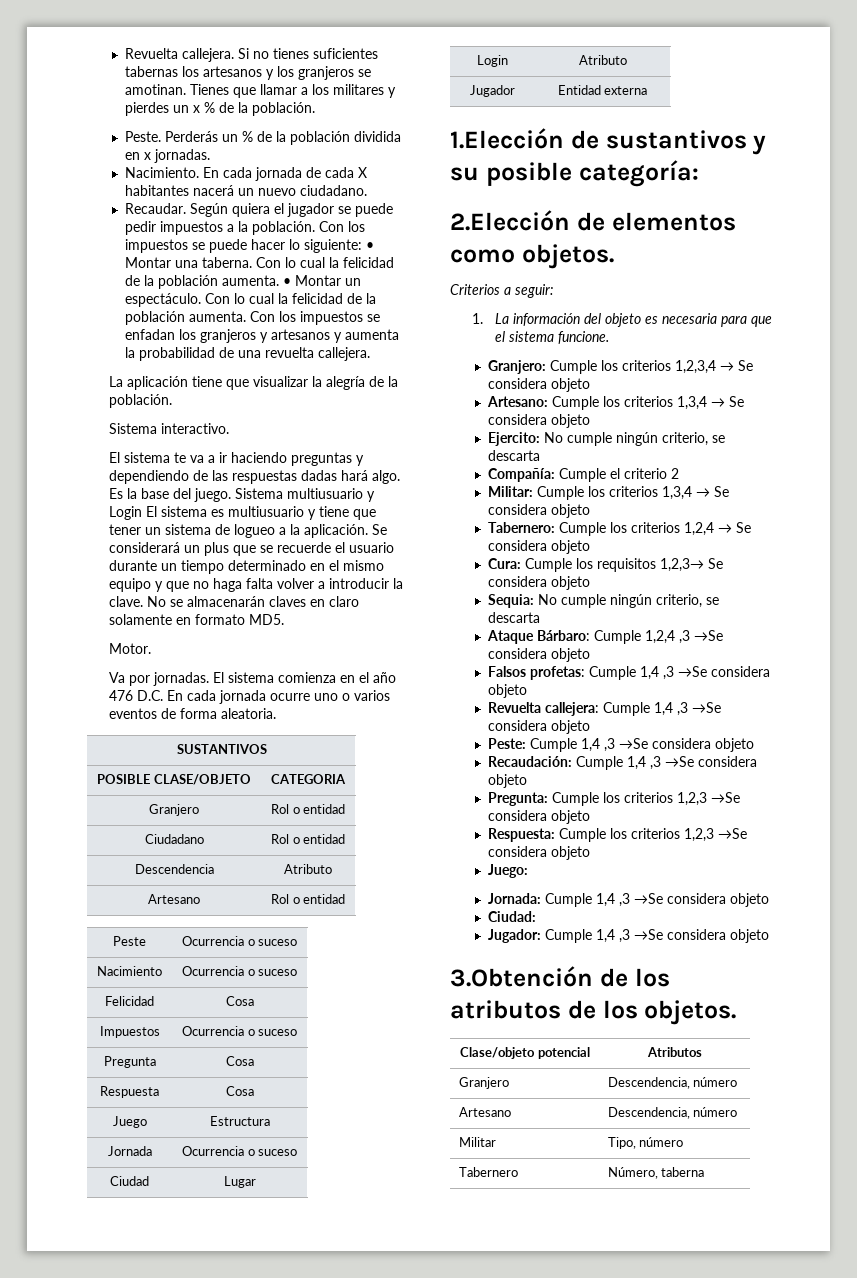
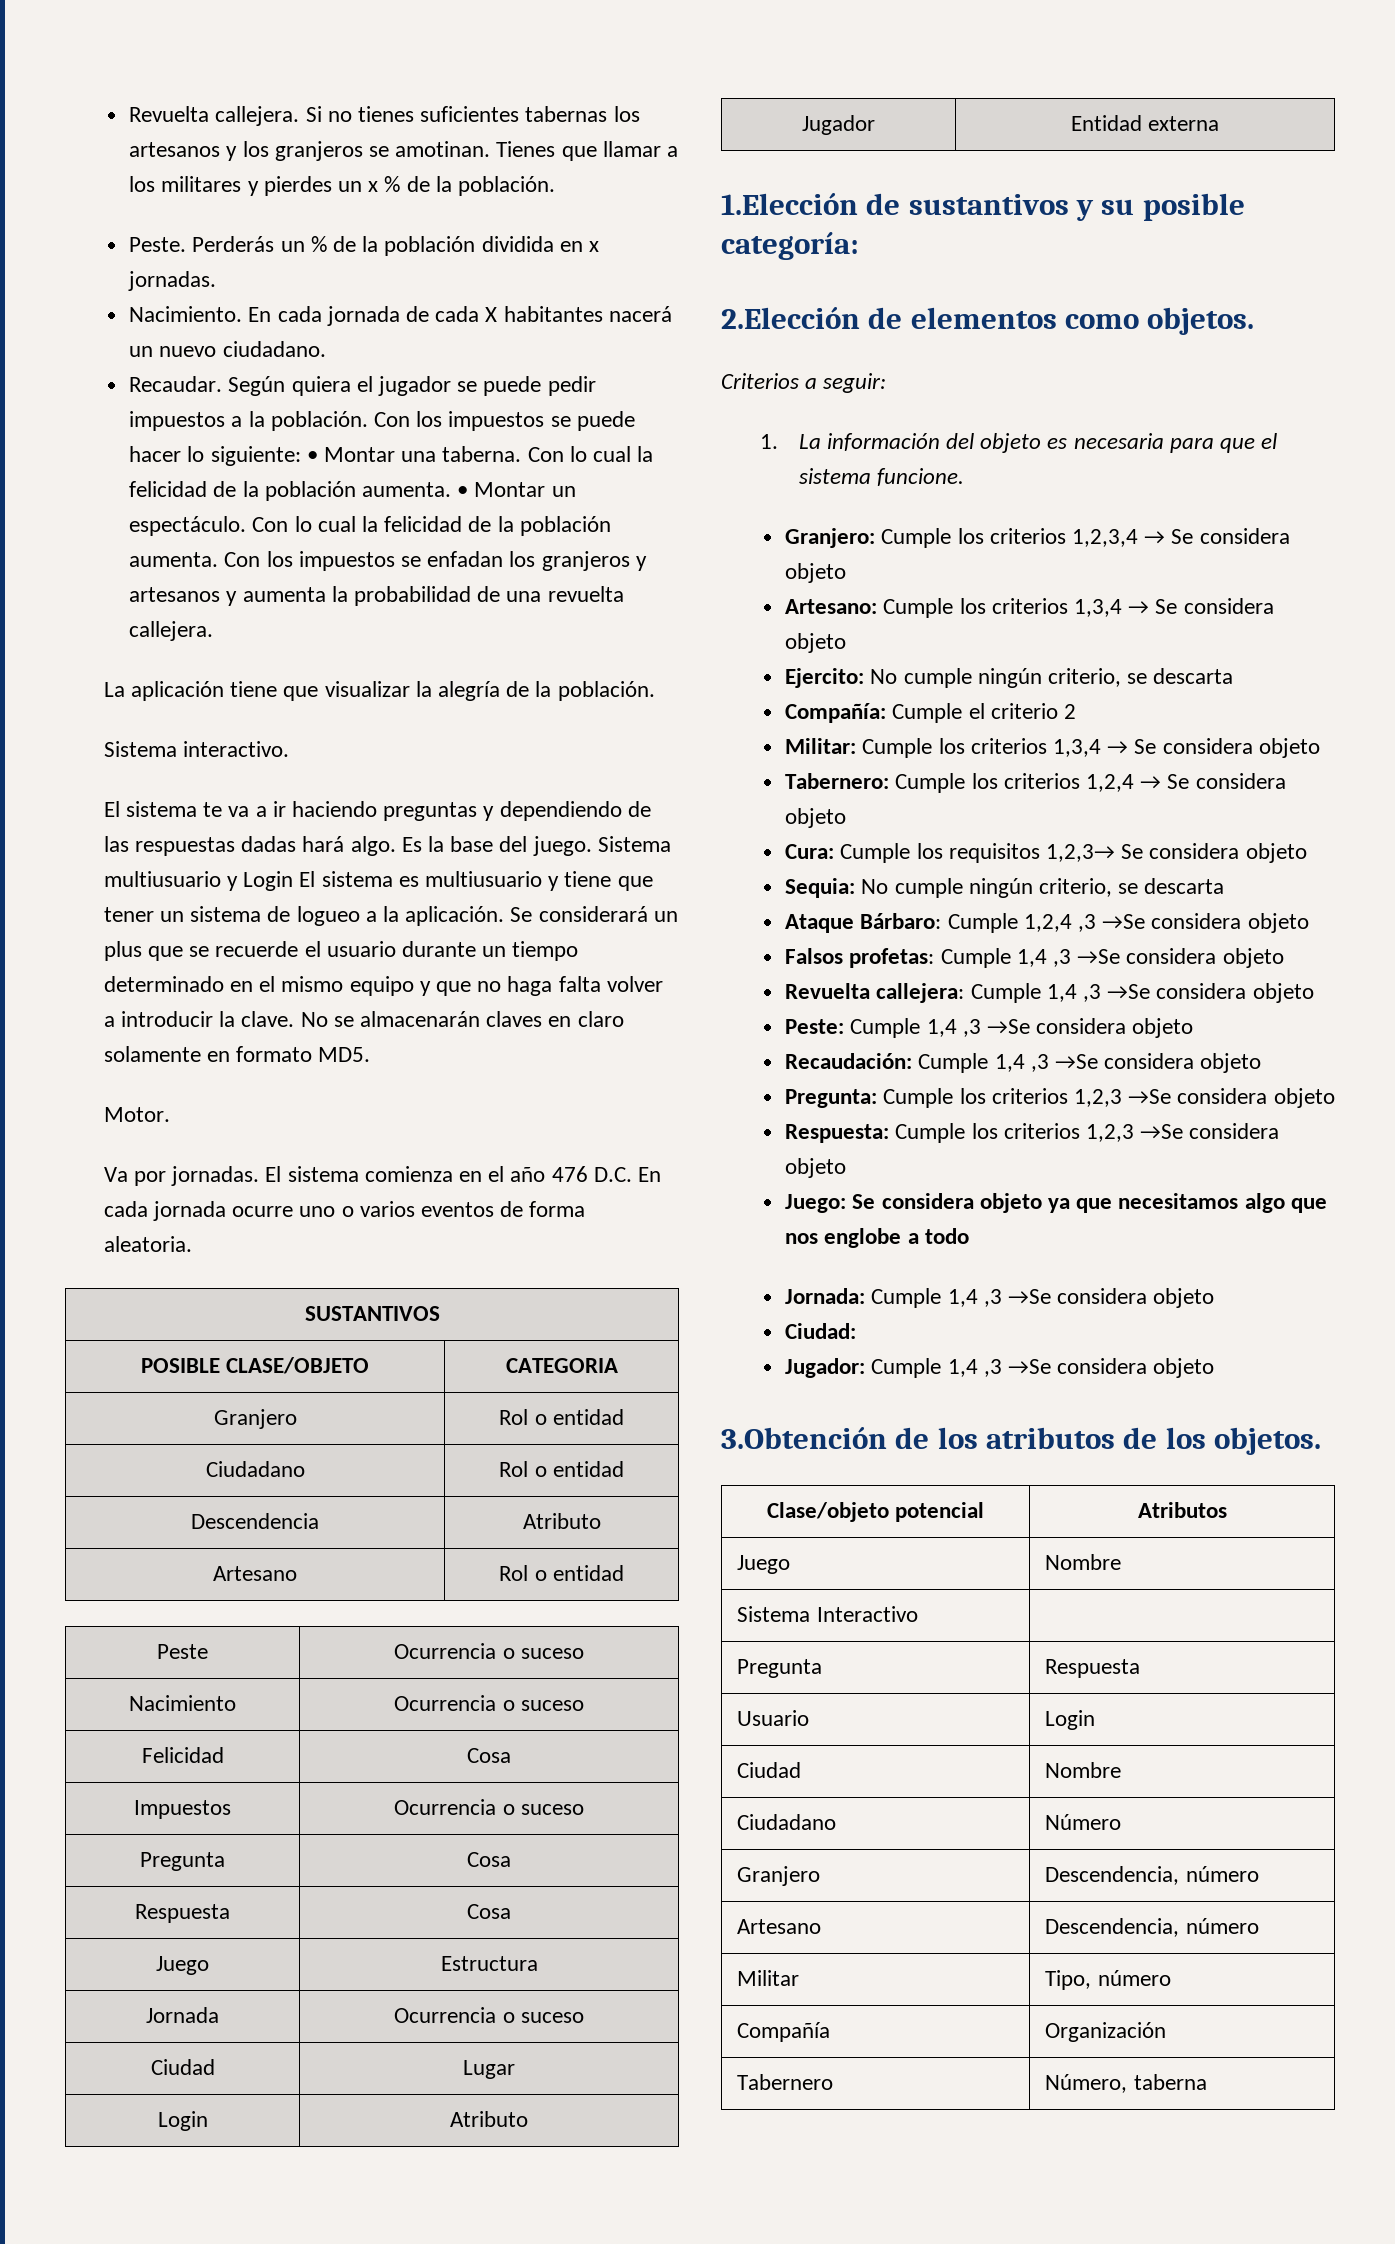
(528, 871) none -> [852,1193,1327,1213] [785,1228,969,1248] Se considera objeto ya que necesitamos algo que nos englobe a todo
(702, 1052) none -> [737,1555,791,1574] [1045,1554,1122,1570] [737,1606,918,1622] [737,1659,823,1678] [1045,1659,1141,1678] [737,1710,810,1726] [1045,1710,1096,1730] [737,1762,802,1778] [1045,1762,1122,1778] [737,1814,837,1830] [1045,1814,1122,1830] // Juego | Nombre // Sistema Interactivo | // Pregunta | Respuesta // Usuario | Login // Ciudad | Nombre // Ciudadano | Número
(684, 1142) none -> [737,2022,831,2042] [1045,2022,1167,2042] // Compañía | Organización

